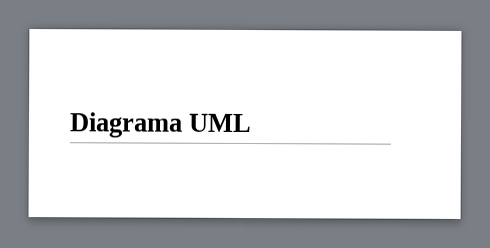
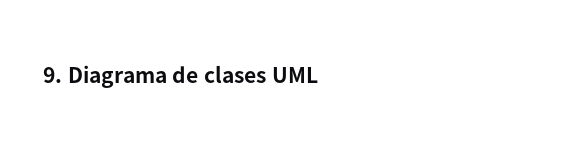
[69,112,183,138] Diagrama -> [43,65,267,88] 9. Diagrama de clases

